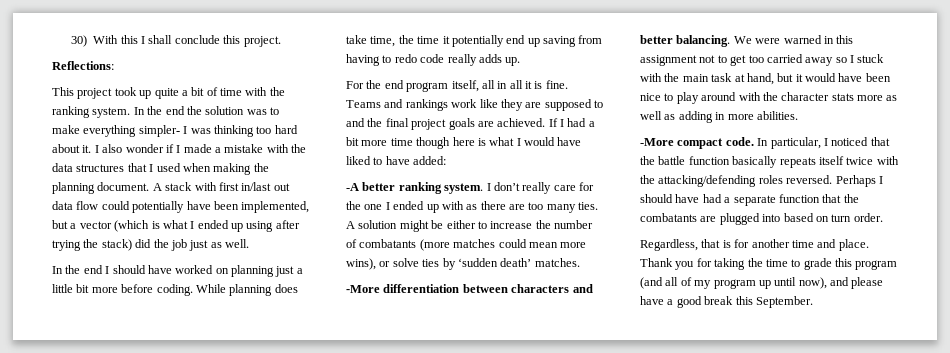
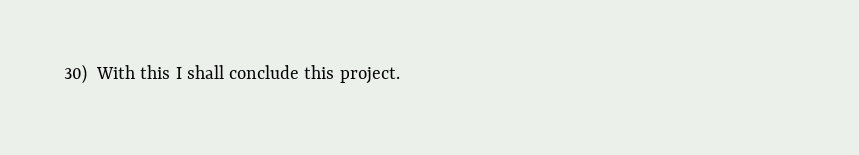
[52,61,114,70] [52,87,285,99] [52,106,279,118] [52,125,298,137] [52,144,307,153] [52,163,269,175] [52,182,290,194] [52,201,310,213] [52,220,300,232] [52,239,249,251] [52,265,303,277] [52,284,298,296] [346,35,603,47] [346,54,521,66] [346,80,568,92] [346,99,603,111] [346,118,595,130] [346,137,582,149] [346,156,447,165] [346,182,594,194] [346,201,599,213] [346,220,593,232] [346,239,587,251] [346,258,580,270] [346,284,593,293] [640,35,854,47] [640,54,885,66] [640,73,891,85] [640,92,898,104] [640,111,798,123] [640,137,890,149] [640,156,899,168] [640,175,883,187] [640,194,859,206] [640,213,883,225] [640,239,869,251] [640,258,898,270] [640,277,884,289] [640,296,813,308] // Reflections: // This project took up quite a bit of time with the ranking system. In the end the solution was to make everything simpler- I was thinking too hard about it. I also wonder if I made a mistake with the data structures that I used when making the planning document. A stack with first in/last out data flow could potentially have been implemented, but a vector (which is what I ended up using after trying the stack) did the job just as well. // In the end I should have worked on planning just a little bit more before coding. While planning does take time, the time it potentially end up saving from having to redo code really adds up. // For the end program itself, all in all it is fine. Teams and rankings work like they are supposed to and the final project goals are achieved. If I had a bit more time though here is what I would have liked to have added: // -A better ranking system. I don’t really care for the one I ended up with as there are too many ties. A solution might be either to increase the number of combatants (more matches could mean more wins), or solve ties by ‘sudden death’ matches. // -More differentiation between characters and better balancing. We were warned in this assignment not to get too carried away so I stuck with the main task at hand, but it would have been nice to play around with the character stats more as well as adding in more abilities. // -More compact code. In particular, I noticed that the battle function basically repeats itself twice with the attacking/defending roles reversed. Perhaps I should have had a separate function that the combatants are plugged into based on turn order. // Regardless, that is for another time and place. Thank you for taking the time to grade this program (and all of my program up until now), and please have a good break this September. -> (400, 75) none

